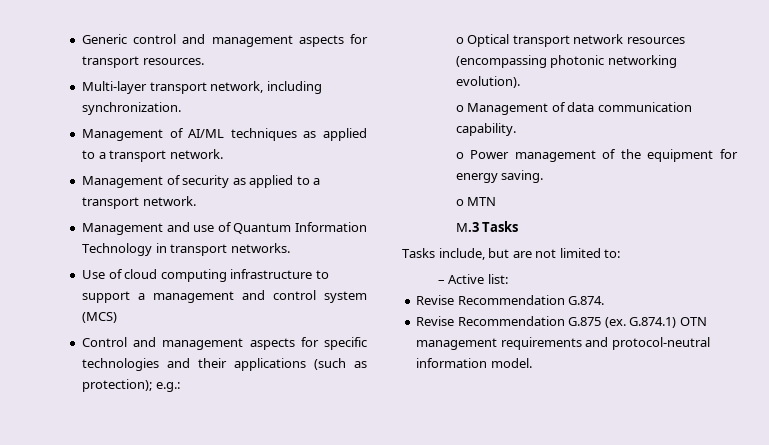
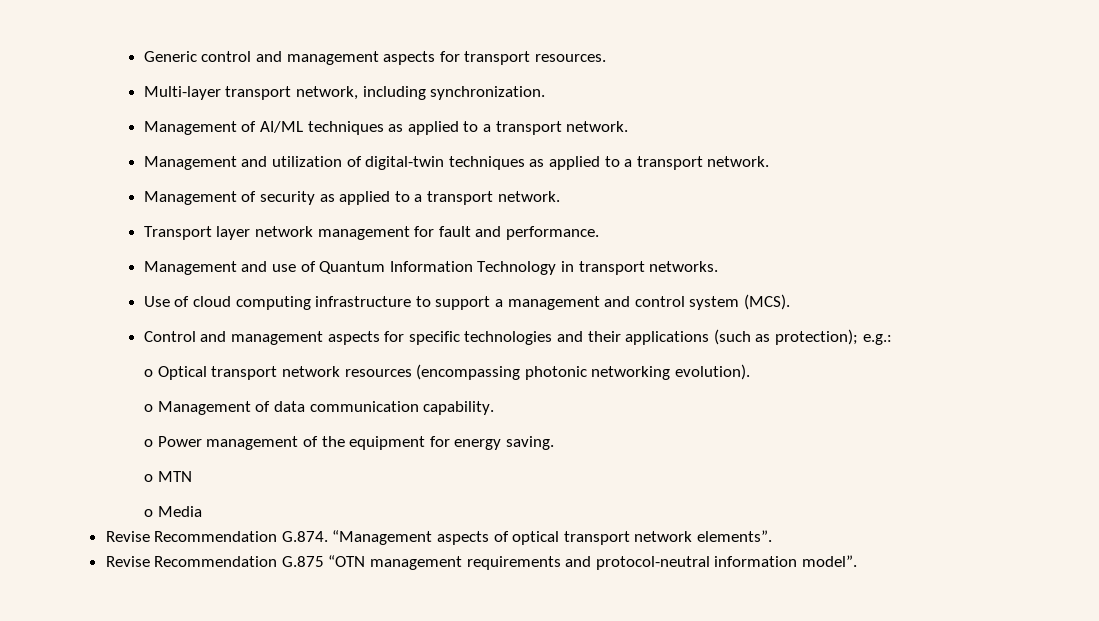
(223, 154) none -> [143,156,770,170] // Management and utilization of digital-twin techniques as applied to a transport network.
(196, 201) none -> [143,226,599,240] // Transport layer network management for fault and performance.
[81,312,117,323] (MCS) -> [743,294,790,310] (MCS).
[455,221,519,232] [402,248,621,260] [437,274,508,284] [416,295,605,305] M.3 Tasks // Tasks include, but are not limited to: // – Active list: // Revise Recommendation G.874. -> [144,506,202,517] [105,530,773,545] o Media // Revise Recommendation G.874. “Management aspects of optical transport network elements”.
[604,317,707,328] (ex. G.874.1) OTN -> [328,555,366,567] “OTN
[490,358,532,368] model. -> [802,555,858,567] model”.

